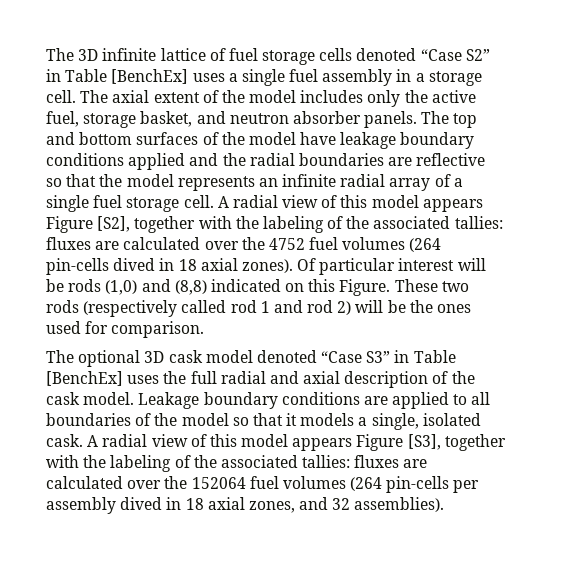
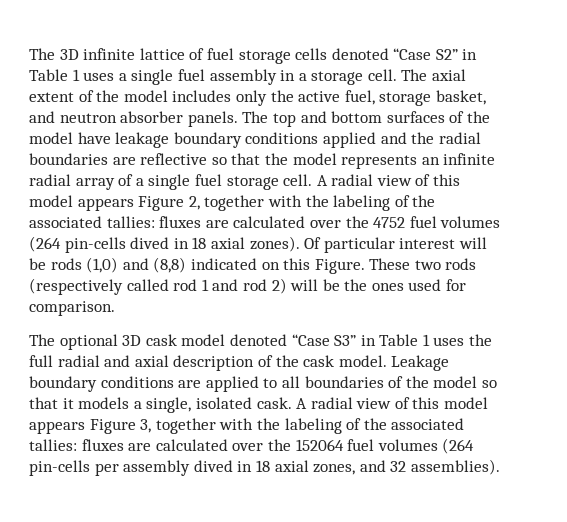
[111,69,189,84] [BenchEx] -> [72,69,80,81] 1
[97,216,131,232] [S2], -> [188,196,200,210] 2,
[46,371,123,386] [BenchEx] -> [422,334,430,346] 1
[407,434,441,450] [S3], -> [140,419,152,433] 3,

